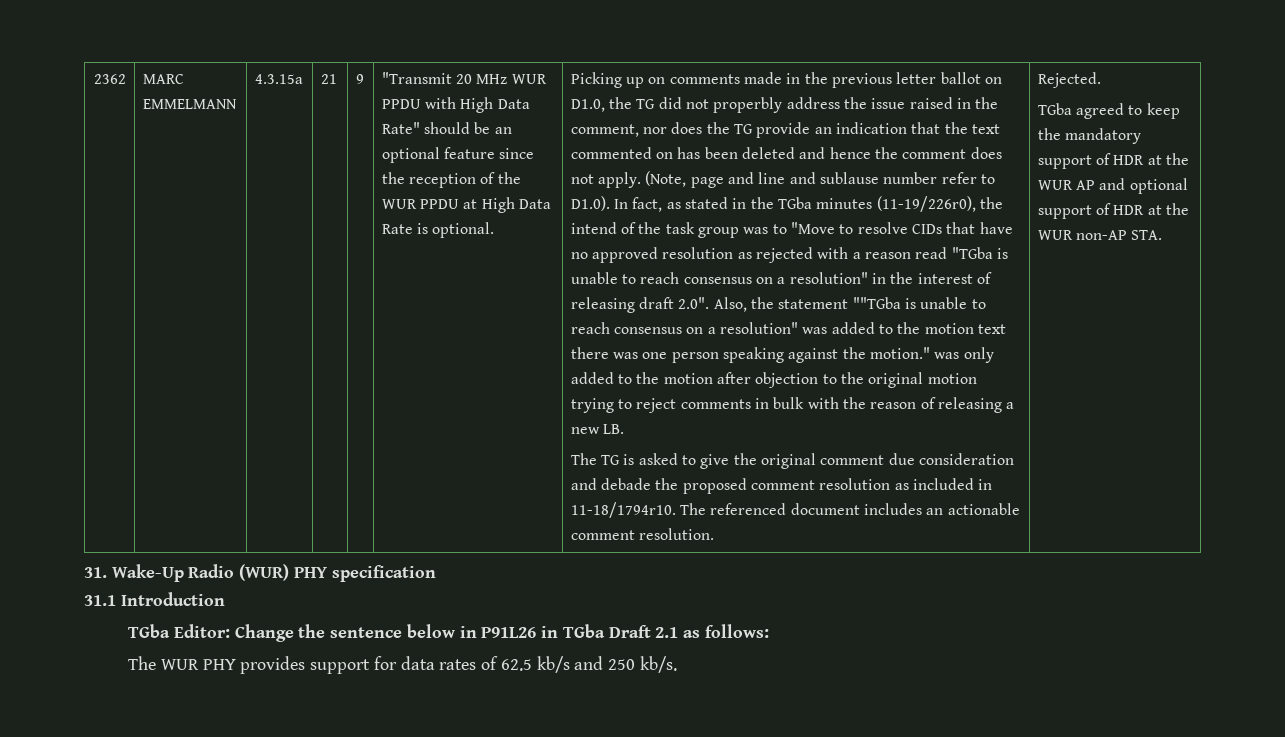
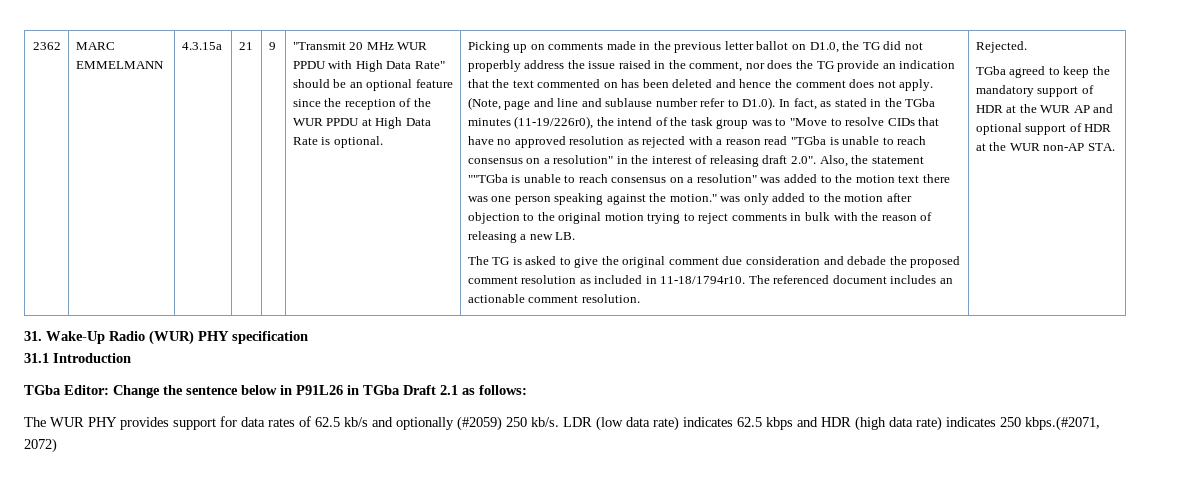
[607,656,677,673] 250 kb/s. -> [396,416,1100,431] [24,438,57,453] optionally (#2059) 250 kb/s. LDR (low data rate) indicates 62.5 kbps and HDR (high data rate) indicates 250 kbps.(#2071, 2072)

